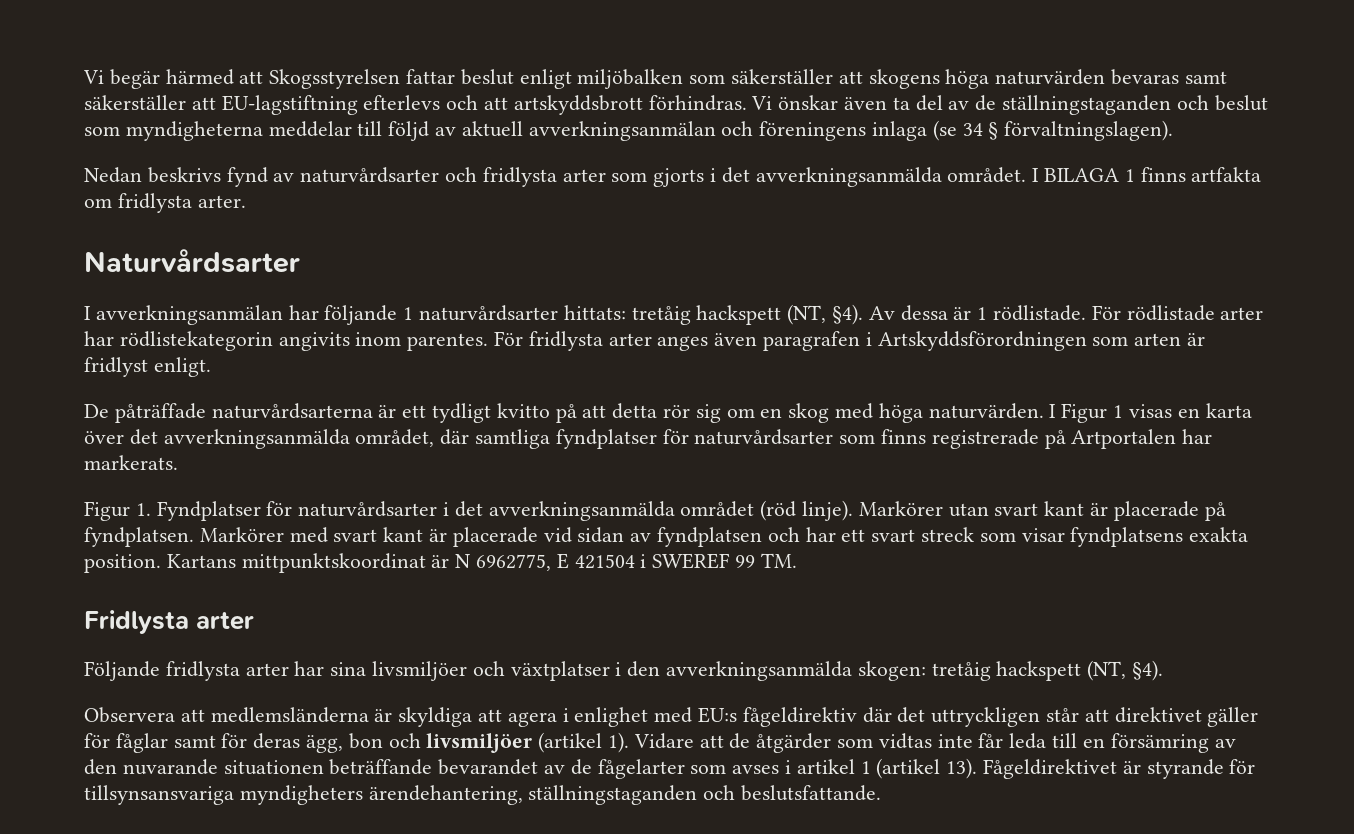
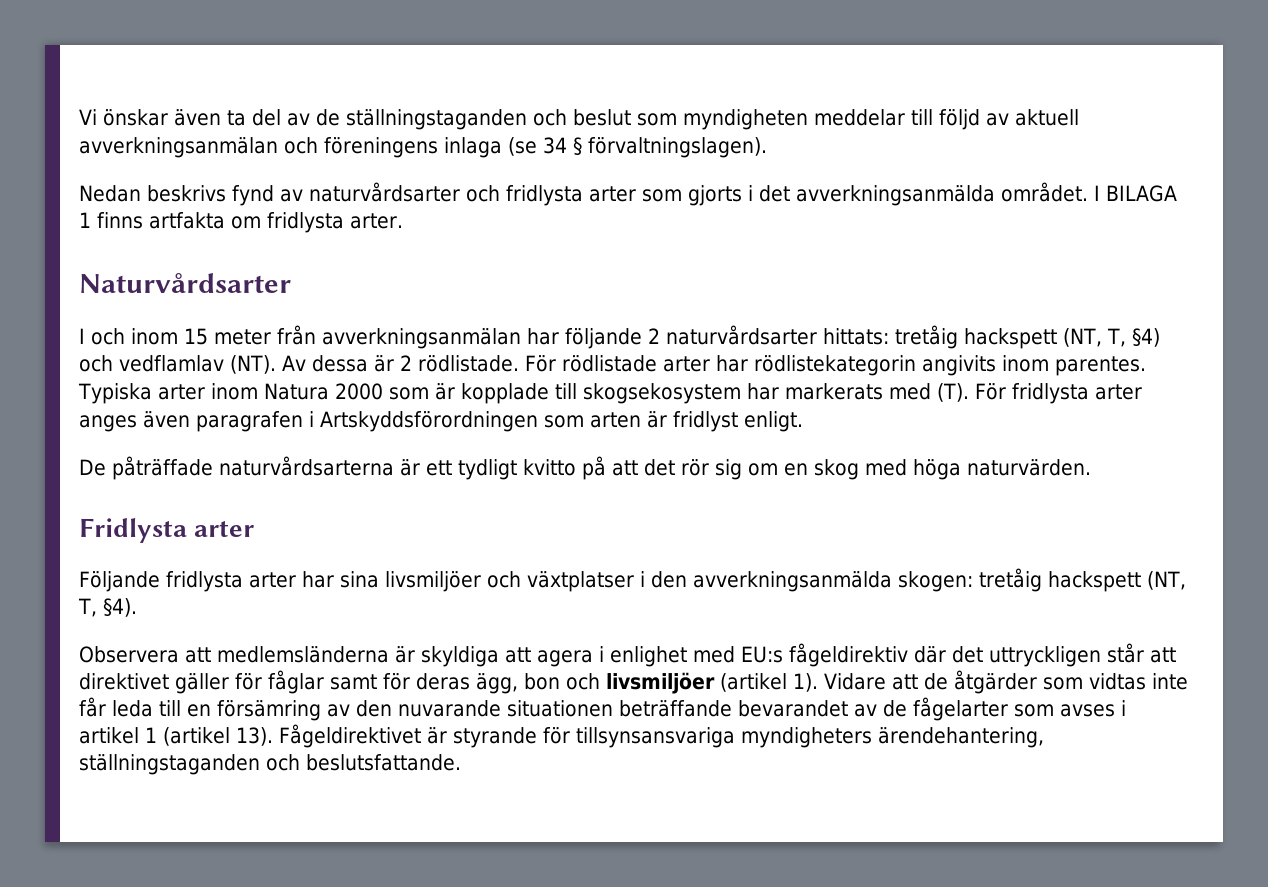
[83,69,1227,89] [84,95,773,115] Vi begär härmed att Skogsstyrelsen fattar beslut enligt miljöbalken som säkerställer att skogens höga naturvärden bevaras samt säkerställer att EU-lagstiftning efterlevs och att artskyddsbrott förhindras. Vi -> [79,109,97,125] Vi
[125,121,263,141] myndigheterna -> [683,109,808,130] myndigheten
(91, 313) none -> [91,325,316,345] och inom 15 meter från
[403,307,414,320] 1 -> [648,328,660,344] 2
[832,304,864,325] §4). -> [1107,328,1160,347] [79,355,276,374] T, §4) och vedflamlav (NT).
[977,307,988,320] 1 -> [399,355,412,371] 2
(489, 342) none -> [78,383,969,404] Typiska arter inom Natura 2000 som är kopplade till skogsekosystem har markerats med (T).
[612,403,658,419] detta -> [644,459,675,476] det
[1049,403,1252,423] [84,429,1213,449] [84,455,178,470] [84,500,1226,521] [84,527,1249,547] [84,553,797,573] I Figur 1 visas en karta över det avverkningsanmälda området, där samtliga fyndplatser för naturvårdsarter som finns registrerade på Artportalen har markerats. // Figur 1. Fyndplatser för naturvårdsarter i det avverkningsanmälda området (röd linje). Markörer utan svart kant är placerade på fyndplatsen. Markörer med svart kant är placerade vid sidan av fyndplatsen och har ett svart streck som visar fyndplatsens exakta position. Kartans mittpunktskoordinat är N 6962775, E 421504 i SWEREF 99 TM. -> (1091, 467) none
(1127, 670) none -> [78,598,97,617] T,

